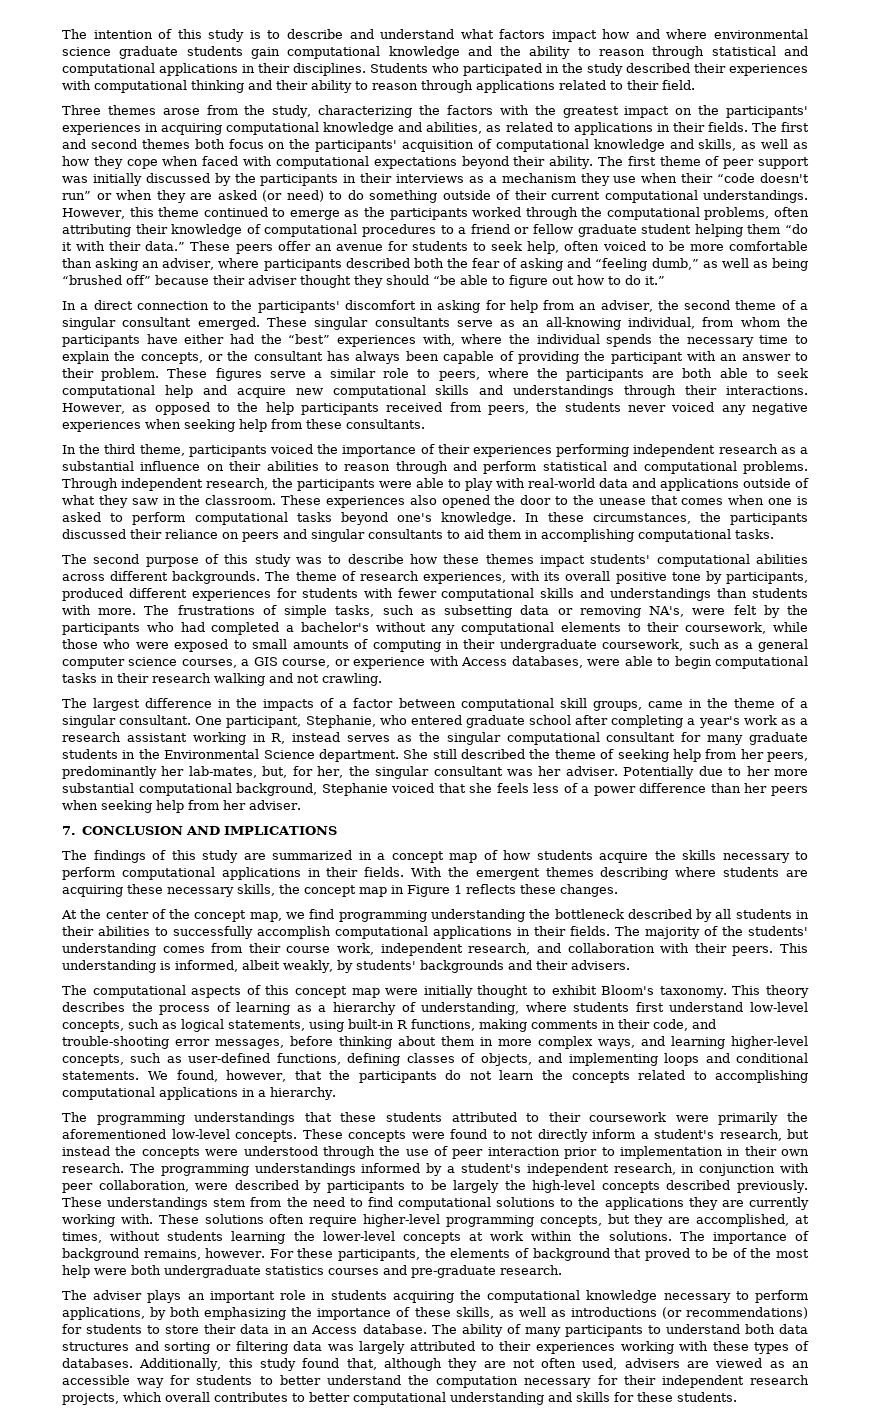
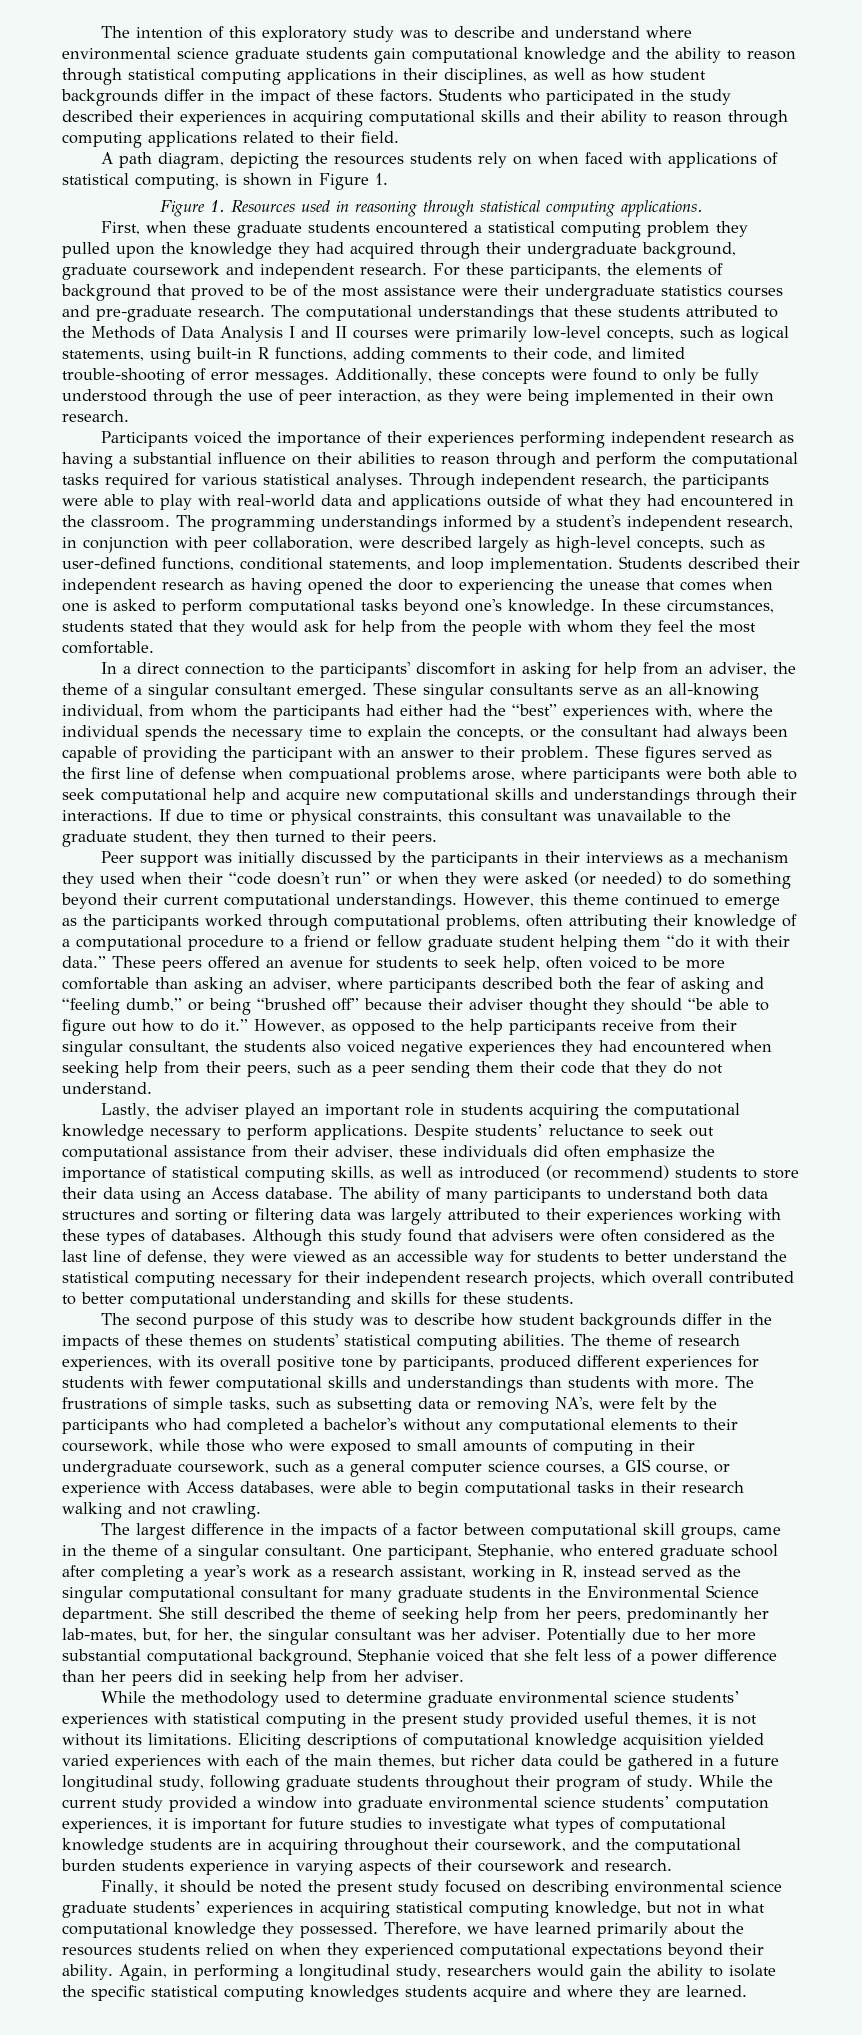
[208,29,261,42] study is -> [262,26,429,42] exploratory study was
[460,29,660,42] what factors impact how and -> (641, 32) none
[783,46,808,56] [62,63,366,76] and computational applications in their disciplines. -> [201,68,706,85] [61,89,433,106] computing applications in their disciplines, as well as how student backgrounds differ in the impact of these factors.
[62,80,244,93] with computational thinking -> [272,110,520,127] in acquiring computational skills
(473, 86) none -> [62,132,142,148] computing
[62,105,808,118] [62,122,810,135] [62,139,808,152] [62,156,755,169] Three themes arose from the study, characterizing the factors with the greatest impact on the participants' experiences in acquiring computational knowledge and abilities, as related to applications in their fields. The first and second themes both focus on the participants' acquisition of computational knowledge and skills, as well as how they cope when faced with computational expectations beyond their ability. The first theme of peer -> [101,152,779,169] [62,173,388,190] [159,200,703,217] [101,221,749,238] [62,242,736,259] [62,263,723,280] [61,284,783,301] [62,305,778,322] [62,325,789,343] [62,347,685,364] [62,368,759,385] [62,389,774,406] [62,410,129,422] [101,431,795,448] [62,452,798,469] [62,473,769,490] [62,494,794,510] [62,515,793,532] [62,536,765,553] [62,556,800,573] [62,578,773,595] [62,599,774,616] [62,620,756,636] [62,641,154,654] [101,662,797,679] [62,683,759,700] [62,704,773,720] [62,725,788,741] [62,746,772,763] [62,767,797,783] [62,788,797,805] [62,809,731,825] [62,830,437,847] [101,851,135,863] A path diagram, depicting the resources students rely on when faced with applications of statistical computing, is shown in Figure 1. // Figure 1. Resources used in reasoning through statistical computing applications. // First, when these graduate students encountered a statistical computing problem they pulled upon the knowledge they had acquired through their undergraduate background, graduate coursework and independent research. For these participants, the elements of background that proved to be of the most assistance were their undergraduate statistics courses and pre-graduate research. The computational understandings that these students attributed to the Methods of Data Analysis I and II courses were primarily low-level concepts, such as logical statements, using built-in R functions, adding comments to their code, and limited trouble-shooting of error messages. Additionally, these concepts were found to only be fully understood through the use of peer interaction, as they were being implemented in their own research. // Participants voiced the importance of their experiences performing independent research as having a substantial influence on their abilities to reason through and perform the computational tasks required for various statistical analyses. Through independent research, the participants were able to play with real-world data and applications outside of what they had encountered in the classroom. The programming understandings informed by a student's independent research, in conjunction with peer collaboration, were described largely as high-level concepts, such as user-defined functions, conditional statements, and loop implementation. Students described their independent research as having opened the door to experiencing the unease that comes when one is asked to perform computational tasks beyond one's knowledge. In these circumstances, students stated that they would ask for help from the people with whom they feel the most comfortable. // In a direct connection to the participants' discomfort in asking for help from an adviser, the theme of a singular consultant emerged. These singular consultants serve as an all-knowing individual, from whom the participants had either had the “best” experiences with, where the individual spends the necessary time to explain the concepts, or the consultant had always been capable of providing the participant with an answer to their problem. These figures served as the first line of defense when compuational problems arose, where participants were both able to seek computational help and acquire new computational skills and understandings through their interactions. If due to time or physical constraints, this consultant was unavailable to the graduate student, they then turned to their peers. // Peer
[613,176,637,183] use -> [100,872,135,884] used
[190,193,212,200] are -> [483,876,519,884] were
[286,190,324,202] need) -> [602,871,662,886] needed)
[442,190,510,200] outside of -> [61,893,117,909] beyond
[581,207,603,217] the -> (328, 922) none
[264,224,436,237] computational procedures -> [62,935,264,951] a computational procedure
[277,241,311,251] offer -> [208,956,260,969] offered
[702,258,768,268] as well as -> [188,1002,204,1011] or
[62,300,809,313] [62,317,808,330] [62,334,808,347] [62,351,809,364] [62,368,808,381] [62,385,808,398] // In a direct connection to the participants' discomfort in asking for help from an adviser, the second theme of a singular consultant emerged. These singular consultants serve as an all-knowing individual, from whom the participants have either had the “best” experiences with, where the individual spends the necessary time to explain the concepts, or the consultant has always been capable of providing the participant with an answer to their problem. These figures serve a similar role to peers, where the participants are both able to seek computational help and acquire new computational skills and understandings through their interactions. -> (248, 1025) none
[386,402,809,415] [62,419,425,432] [62,444,809,457] [62,461,808,474] [62,478,809,491] [62,495,809,508] [62,512,808,525] [62,529,774,542] received from peers, the students never voiced any negative experiences when seeking help from these consultants. // In the third theme, participants voiced the importance of their experiences performing independent research as a substantial influence on their abilities to reason through and perform statistical and computational problems. Through independent research, the participants were able to play with real-world data and applications outside of what they saw in the classroom. These experiences also opened the door to the unease that comes when one is asked to perform computational tasks beyond one's knowledge. In these circumstances, the participants discussed their reliance on peers and singular consultants to aid them in accomplishing computational tasks. -> [602,1019,737,1032] [62,1040,772,1057] [62,1061,723,1078] [62,1082,152,1094] [101,1103,741,1120] [62,1123,714,1141] [62,1145,715,1161] [62,1165,799,1183] [62,1187,768,1204] [62,1208,781,1225] [62,1229,775,1246] [62,1250,787,1266] [62,1271,794,1288] [62,1292,574,1309] receive from their singular consultant, the students also voiced negative experiences they had encountered when seeking help from their peers, such as a peer sending them their code that they do not understand. // Lastly, the adviser played an important role in students acquiring the computational knowledge necessary to perform applications. Despite students’ reluctance to seek out computational assistance from their adviser, these individuals did often emphasize the importance of statistical computing skills, as well as introduced (or recommend) students to store their data using an Access database. The ability of many participants to understand both data structures and sorting or filtering data was largely attributed to their experiences working with these types of databases. Although this study found that advisers were often considered as the last line of defense, they were viewed as an accessible way for students to better understand the statistical computing necessary for their independent research projects, which overall contributed to better computational understanding and skills for these students.
[443,554,809,567] [62,571,261,584] these themes impact students' computational abilities across different backgrounds. -> [519,1313,773,1330] [62,1334,565,1351] student backgrounds differ in the impacts of these themes on students' statistical computing abilities.
[126,733,187,742] assistant -> [400,1566,466,1579] assistant,
[347,735,391,742] serves -> [642,1565,691,1577] served
[496,783,529,793] feels -> [555,1649,579,1661] felt
[62,800,98,810] when -> [178,1670,224,1682] did in
[62,826,338,835] [62,850,808,863] [62,867,808,880] [62,884,618,897] [61,909,809,922] [62,926,808,939] [62,943,809,956] [62,960,630,973] [62,985,810,998] [62,1002,808,1015] [62,1019,716,1032] [62,1036,808,1049] [62,1053,808,1066] [62,1070,808,1083] [62,1087,336,1100] [62,1112,808,1125] [62,1129,809,1142] [62,1146,809,1159] [62,1163,809,1176] [62,1180,809,1193] [62,1197,809,1210] [62,1214,809,1227] [62,1231,809,1244] [62,1248,809,1261] [62,1265,562,1278] [62,1290,808,1303] [62,1307,808,1320] [62,1324,808,1337] [62,1341,809,1354] [62,1358,809,1371] [62,1375,810,1388] [62,1392,737,1405] 7. CONCLUSION AND IMPLICATIONS // The findings of this study are summarized in a concept map of how students acquire the skills necessary to perform computational applications in their fields. With the emergent themes describing where students are acquiring these necessary skills, the concept map in Figure 1 reflects these changes. // At the center of the concept map, we find programming understanding the bottleneck described by all students in their abilities to successfully accomplish computational applications in their fields. The majority of the students' understanding comes from their course work, independent research, and collaboration with their peers. This understanding is informed, albeit weakly, by students' backgrounds and their advisers. // The computational aspects of this concept map were initially thought to exhibit Bloom's taxonomy. This theory describes the process of learning as a hierarchy of understanding, where students first understand low-level concepts, such as logical statements, using built-in R functions, making comments in their code, and trouble-shooting error messages, before thinking about them in more complex ways, and learning higher-level concepts, such as user-defined functions, defining classes of objects, and implementing loops and conditional statements. We found, however, that the participants do not learn the concepts related to accomplishing computational applications in a hierarchy. // The programming understandings that these students attributed to their coursework were primarily the aforementioned low-level concepts. These concepts were found to not directly inform a student's research, but instead the concepts were understood through the use of peer interaction prior to implementation in their own research. The programming understandings informed by a student's independent research, in conjunction with peer collaboration, were described by participants to be largely the high-level concepts described previously. These understandings stem from the need to find computational solutions to the applications they are currently working with. These solutions often require higher-level programming concepts, but they are accomplished, at times, without students learning the lower-level concepts at work within the solutions. The importance of background remains, however. For these participants, the elements of background that proved to be of the most help were both undergraduate statistics courses and pre-graduate research. // The adviser plays an important role in students acquiring the computational knowledge necessary to perform applications, by both emphasizing the importance of these skills, as well as introductions (or recommendations) for students to store their data in an Access database. The ability of many participants to understand both data structures and sorting or filtering data was largely attributed to their experiences working with these types of databases. Additionally, this study found that, although they are not often used, advisers are viewed as an accessible way for students to better understand the computation necessary for their independent research projects, which overall contributes to better computational understanding and skills for these students. -> [101,1691,741,1708] [62,1712,757,1729] [62,1733,764,1750] [62,1754,779,1771] [62,1775,773,1792] [62,1796,769,1813] [62,1817,726,1834] [62,1838,741,1855] [61,1859,672,1876] [101,1880,783,1897] [62,1901,765,1918] [62,1922,744,1939] [62,1943,764,1959] [62,1964,776,1981] [62,1985,747,2002] While the methodology used to determine graduate environmental science students’ experiences with statistical computing in the present study provided useful themes, it is not without its limitations. Eliciting descriptions of computational knowledge acquisition yielded varied experiences with each of the main themes, but richer data could be gathered in a future longitudinal study, following graduate students throughout their program of study. While the current study provided a window into graduate environmental science students’ computation experiences, it is important for future studies to investigate what types of computational knowledge students are in acquiring throughout their coursework, and the computational burden students experience in varying aspects of their coursework and research. // Finally, it should be noted the present study focused on describing environmental science graduate students’ experiences in acquiring statistical computing knowledge, but not in what computational knowledge they possessed. Therefore, we have learned primarily about the resources students relied on when they experienced computational expectations beyond their ability. Again, in performing a longitudinal study, researchers would gain the ability to isolate the specific statistical computing knowledges students acquire and where they are learned.

